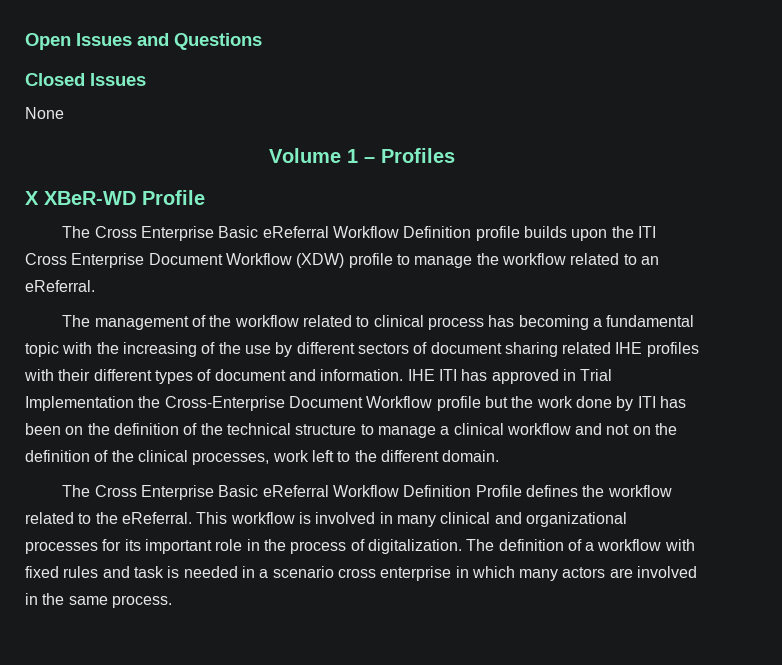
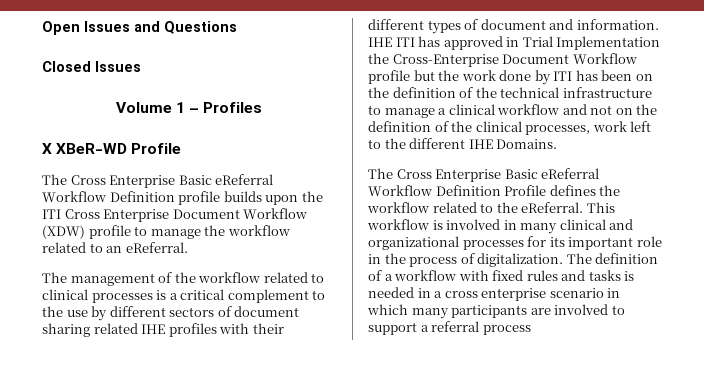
[25,107,64,119] // None -> (141, 66) none
[427,315,695,330] [25,342,216,357] process has becoming a fundamental topic with the increasing of -> [91,289,326,303] processes is a critical complement to
[295,424,357,435] structure -> [562,87,652,98] infrastructure
[442,450,500,462] domain. -> [468,139,558,149] IHE Domains.
[133,566,164,578] task -> [588,270,621,281] tasks
[272,566,334,578] scenario -> (443, 294) none
(452, 573) none -> [549,288,604,298] scenario
[562,567,606,578] actors -> [451,305,528,318] participants
[25,593,172,608] in the same process. -> [611,305,625,315] [368,321,531,335] to support a referral process

